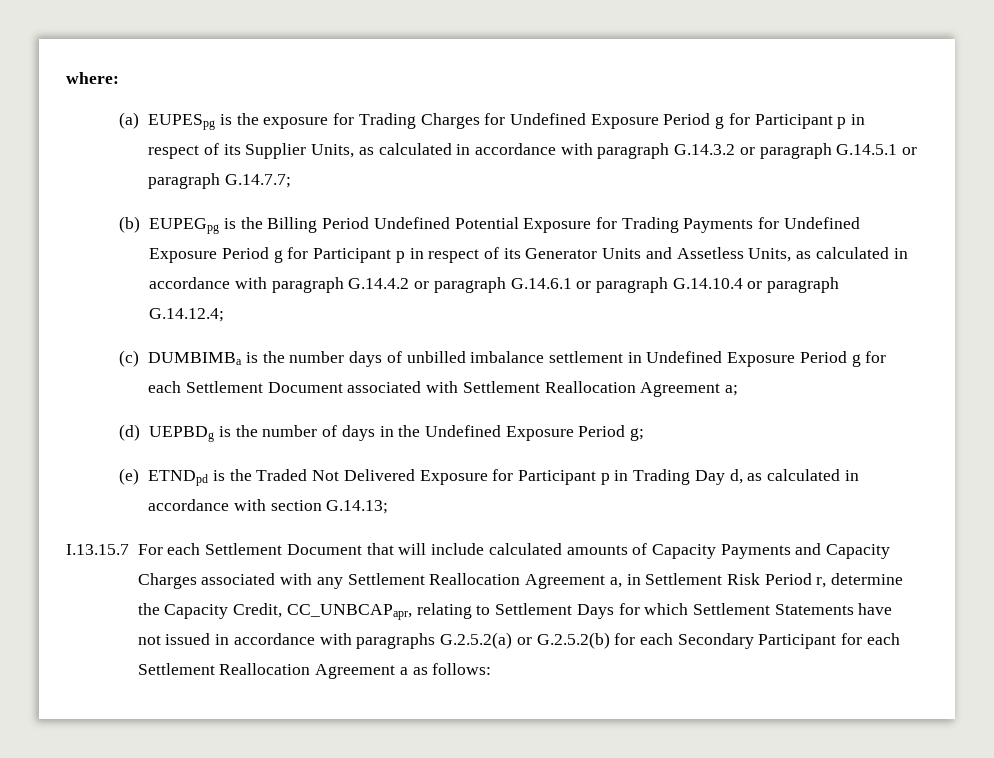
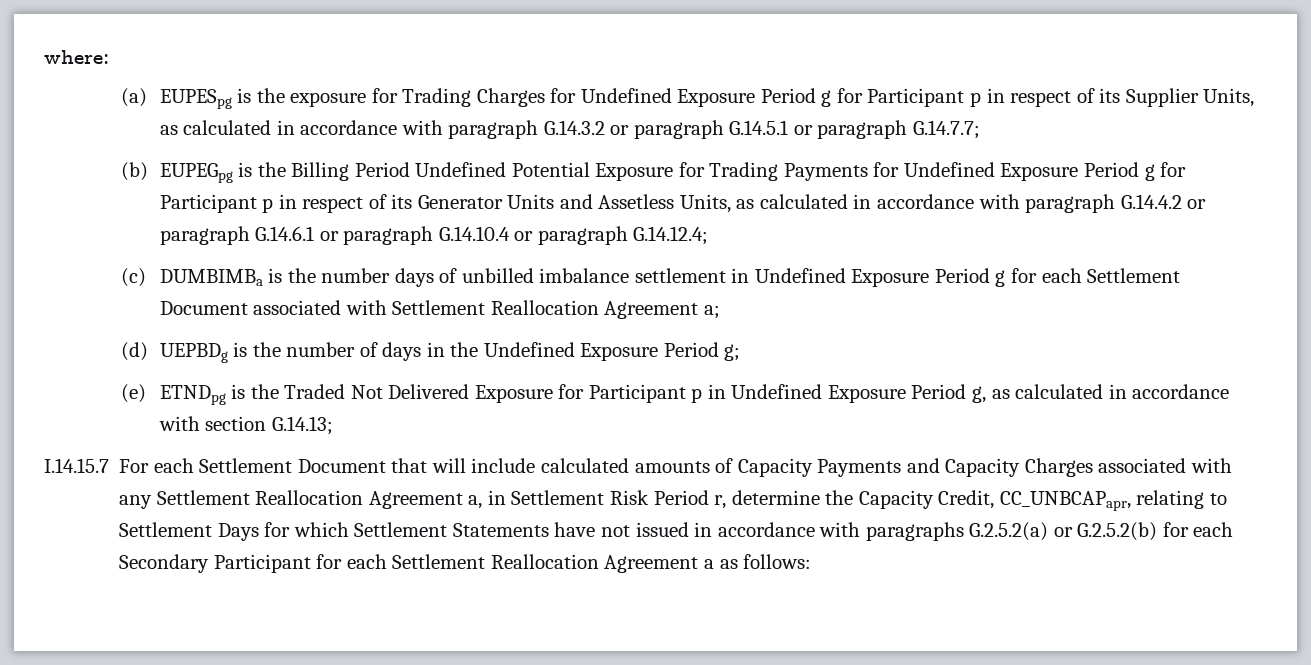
[148,470,209,486] ETNDpd -> [159,385,226,405] ETNDpg
[633,469,743,485] Trading Day d, -> [731,384,987,403] Undefined Exposure Period g,
[66,544,129,555] I.13.15.7 -> [44,458,109,473] I.14.15.7

